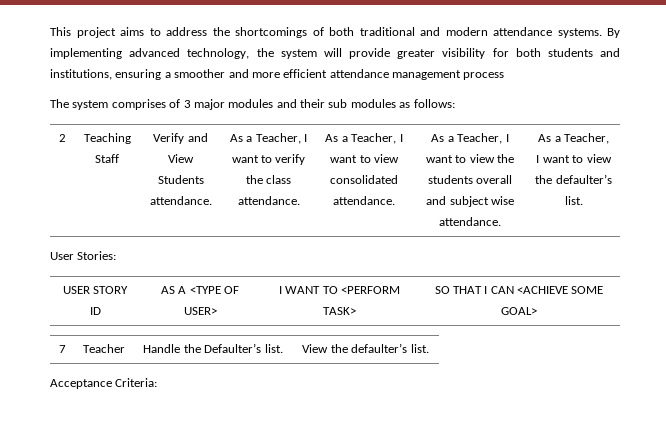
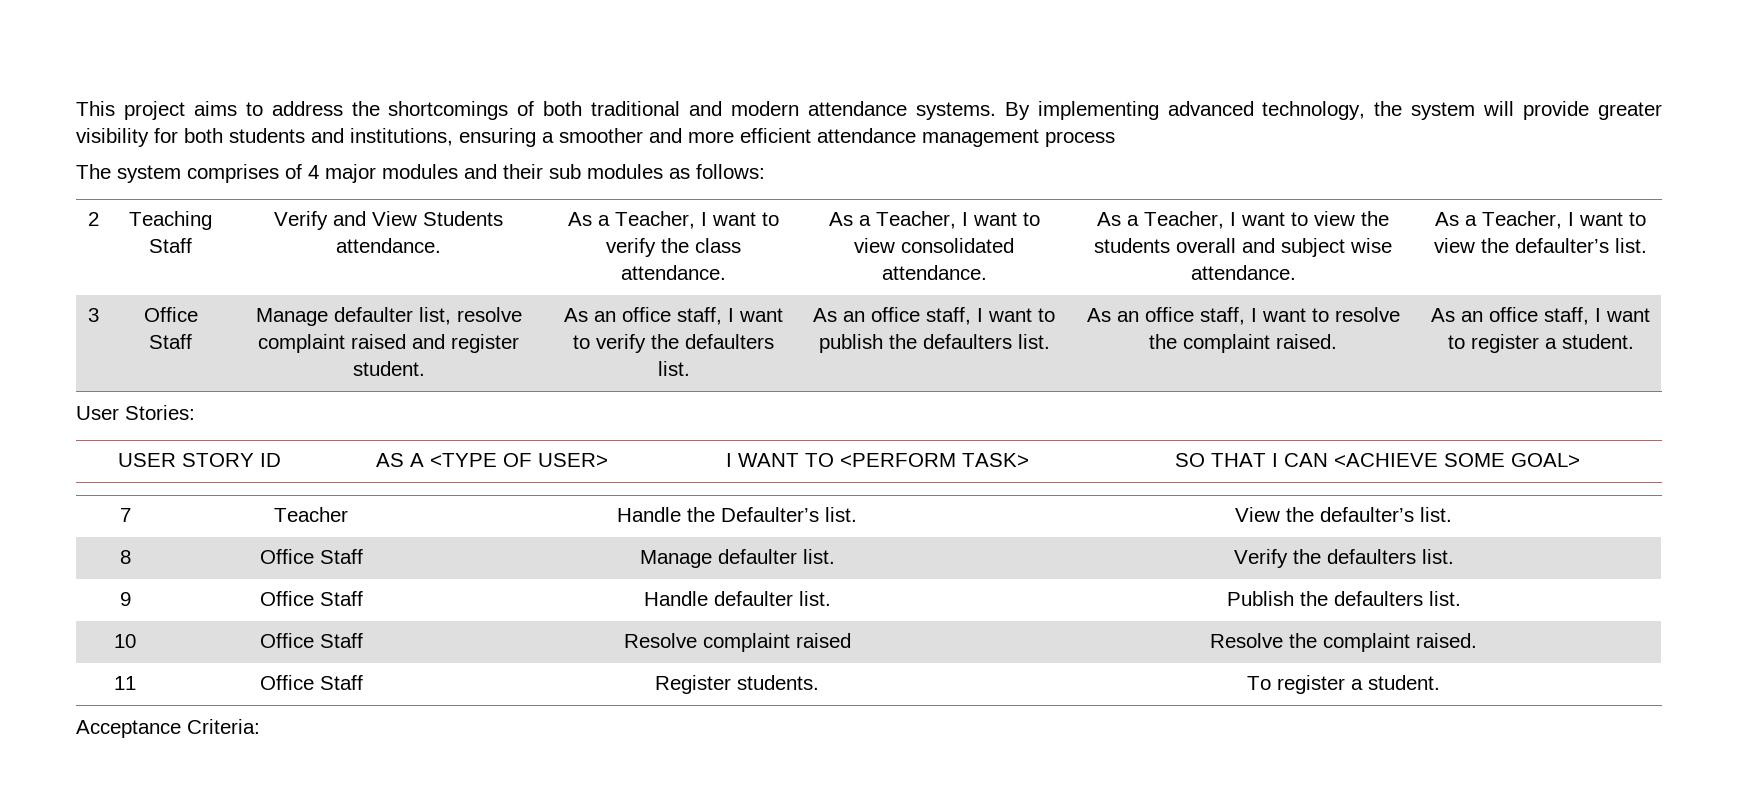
[183,100,191,108] 3 -> [308,165,319,179] 4
(583, 200) none -> [87,308,99,322] [143,307,198,322] [149,334,192,349] [255,307,522,326] [258,334,519,353] [352,361,425,376] [564,307,783,325] [573,334,774,353] [657,361,690,376] [813,307,1055,325] [818,334,1050,353] [1086,307,1400,325] [1149,334,1337,353] [1431,307,1650,325] [1447,334,1634,353] // 3 | Office Staff | Manage defaulter list, resolve complaint raised and register student. | As an office staff, I want to verify the defaulters list. | As an office staff, I want to publish the defaulters list. | As an office staff, I want to resolve the complaint raised. | As an office staff, I want to register a student.
(429, 348) none -> [119,550,131,564] [259,549,363,564] [639,549,835,568] [1233,549,1454,568] [119,592,131,606] [259,591,363,606] [643,591,831,606] [1226,591,1461,606] [114,634,136,648] [259,633,363,648] [623,633,851,652] [1210,633,1477,652] [114,676,136,690] [259,675,363,690] [655,675,819,694] [1247,675,1440,694] // 8 | Office Staff | Manage defaulter list. | Verify the defaulters list. // 9 | Office Staff | Handle defaulter list. | Publish the defaulters list. // 10 | Office Staff | Resolve complaint raised | Resolve the complaint raised. // 11 | Office Staff | Register students. | To register a student.

